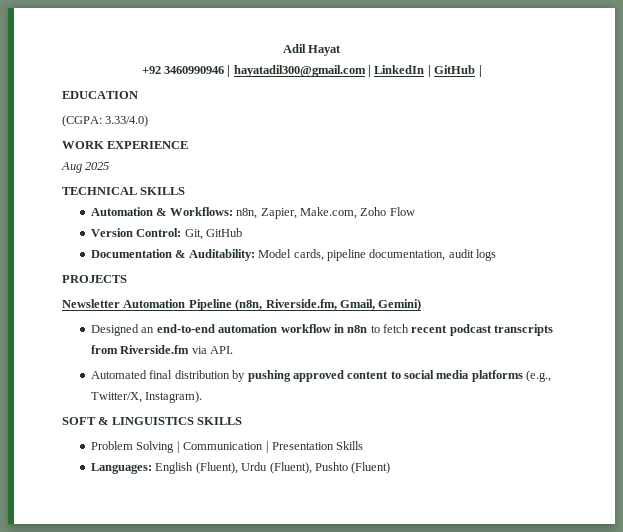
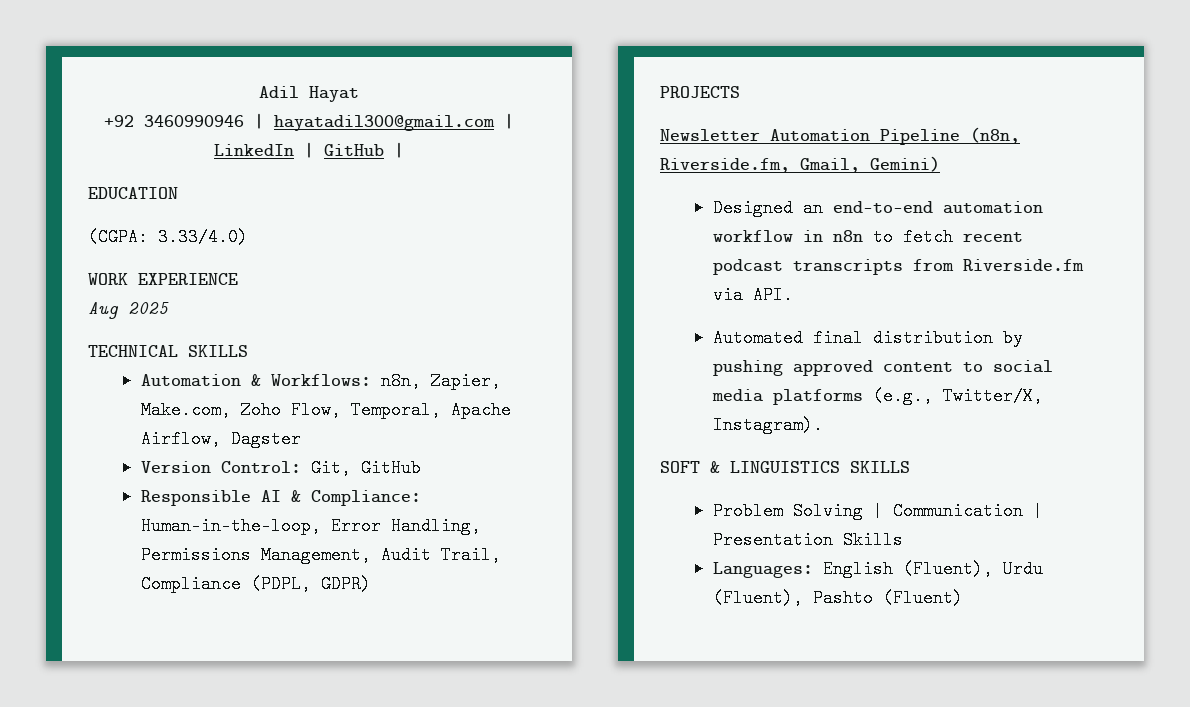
[389,207,415,216] Flow -> [290,401,511,419] [140,430,301,448] Flow, Temporal, Apache Airflow, Dagster
[91,249,497,261] Documentation & Auditability: Model cards, pipeline documentation, audit logs -> [140,490,421,506] [140,517,481,535] [140,546,501,564] [140,575,371,593] Responsible AI & Compliance: Human-in-the-loop, Error Handling, Permissions Management, Audit Trail, Compliance (PDPL, GDPR)
[314,462,348,471] Pushto -> [812,589,873,607] Pashto

